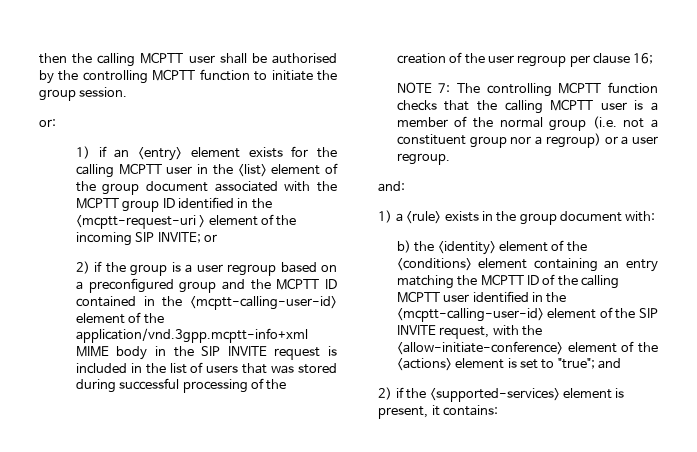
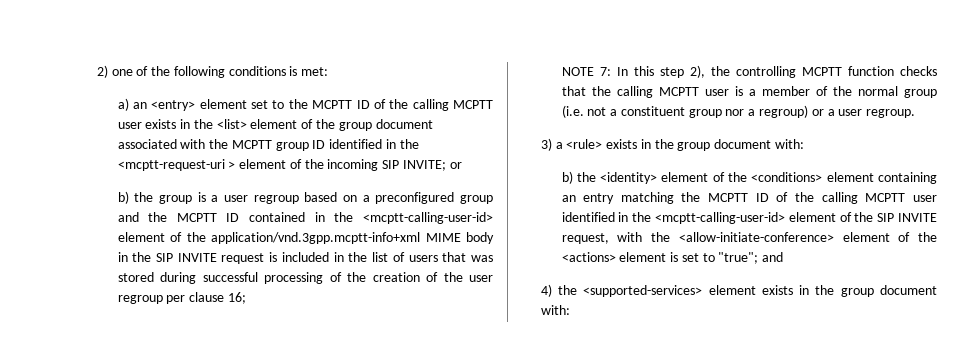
[39,52,337,67] [39,69,337,84] [39,87,128,101] [39,119,56,127] [75,146,337,161] [75,163,193,178] then the calling MCPTT user shall be authorised by the controlling MCPTT function to initiate the group session. // or: // 1) if an <entry> element exists for the calling MCPTT user -> [96,65,329,78] [117,98,494,111] [117,119,177,129] 2) one of the following conditions is met: // a) an <entry> element set to the MCPTT ID of the calling MCPTT user exists
[75,261,103,274] 2) if -> [117,191,129,204] b)
[457,83,481,93] The -> [616,65,730,78] In this step 2), the
[378,181,406,192] [378,210,393,223] and: // 1) -> [540,138,552,151] 3)
[378,387,404,400] 2) if -> [540,284,552,297] 4)
[615,388,625,398] [378,405,499,419] is present, it contains: -> [761,285,937,297] [540,305,570,315] exists in the group document with:

